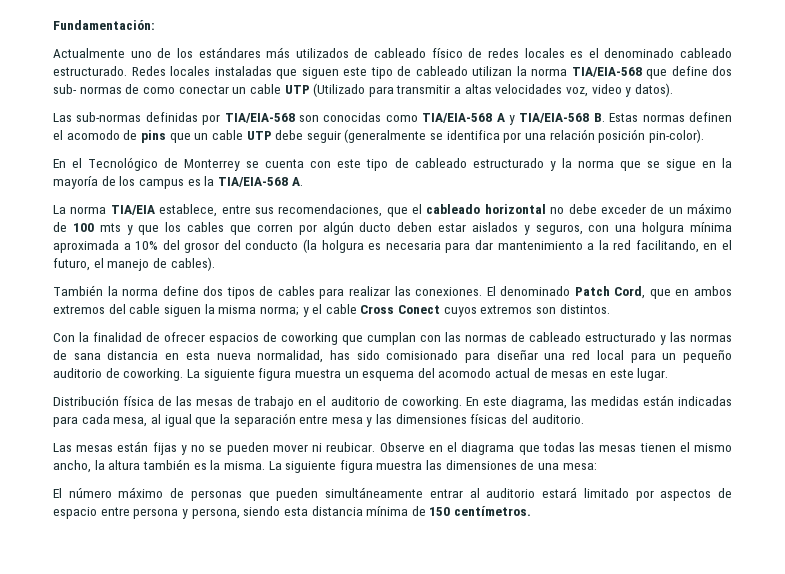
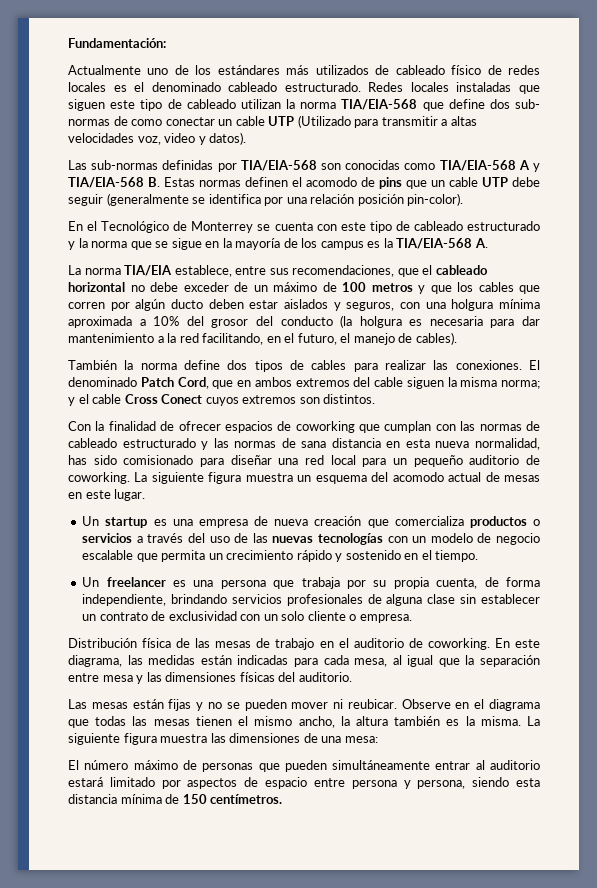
[99,223,121,232] mts -> [371,283,413,292] metros
(669, 374) none -> [82,516,540,528] [82,533,540,545] [82,550,479,562] [82,577,540,589] [82,594,540,606] [82,611,412,623] // Un startup es una empresa de nueva creación que comercializa productos o servicios a través del uso de las nuevas tecnologías con un modelo de negocio escalable que permita un crecimiento rápido y sostenido en el tiempo. // Un freelancer es una persona que trabaja por su propia cuenta, de forma independiente, brindando servicios profesionales de alguna clase sin establecer un contrato de exclusividad con un solo cliente o empresa.

